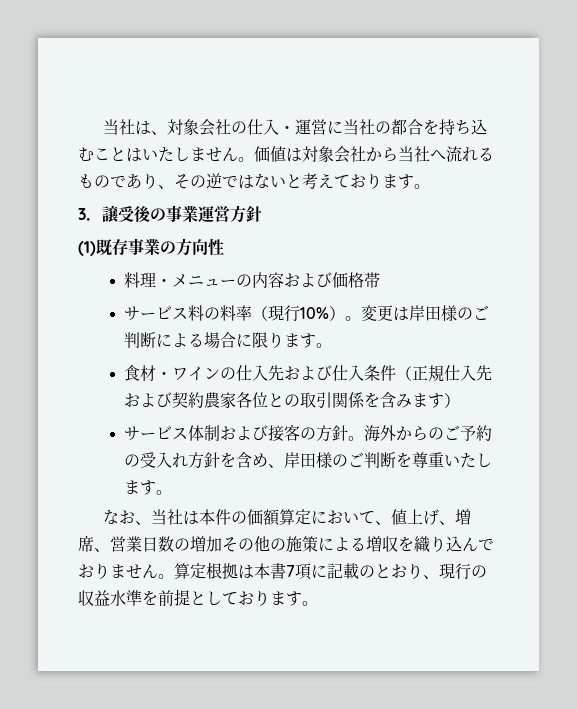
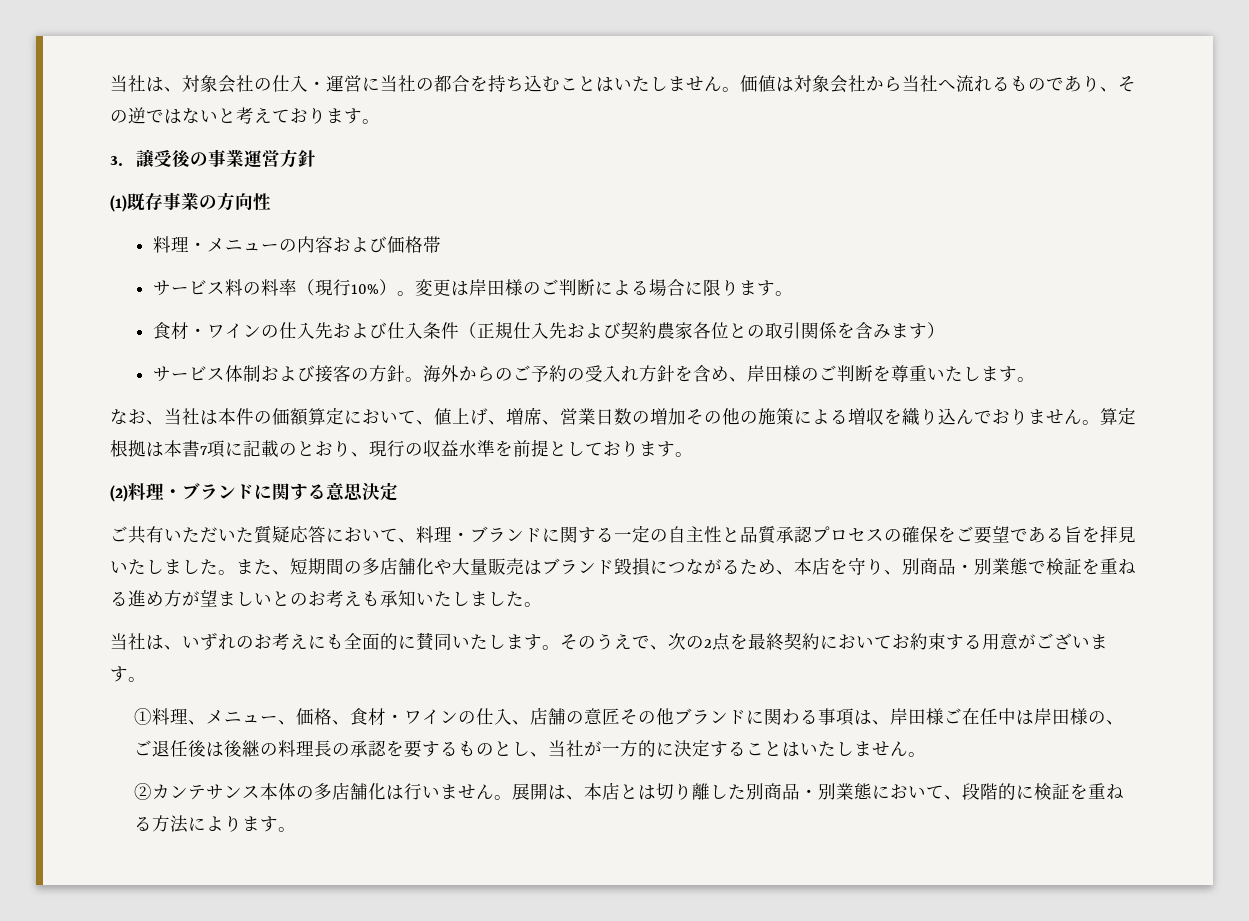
(318, 603) none -> [110,482,398,502] [110,525,1136,544] [110,558,1136,576] [110,589,542,607] [110,632,1108,651] [110,666,146,682] [133,708,1124,726] [133,739,926,758] [133,783,1124,800] [133,815,296,833] // (2)料理・ブランドに関する意思決定 // ご共有いただいた質疑応答において、料理・ブランドに関する一定の自主性と品質承認プロセスの確保をご要望である旨を拝見いたしました。また、短期間の多店舗化や大量販売はブランド毀損につながるため、本店を守り、別商品・別業態で検証を重ねる進め方が望ましいとのお考えも承知いたしました。 // 当社は、いずれのお考えにも全面的に賛同いたします。そのうえで、次の2点を最終契約においてお約束する用意がございます。 // ①料理、メニュー、価格、食材・ワインの仕入、店舗の意匠その他ブランドに関わる事項は、岸田様ご在任中は岸田様の、ご退任後は後継の料理長の承認を要するものとし、当社が一方的に決定することはいたしません。 // ②カンテサンス本体の多店舗化は行いません。展開は、本店とは切り離した別商品・別業態において、段階的に検証を重ねる方法によります。

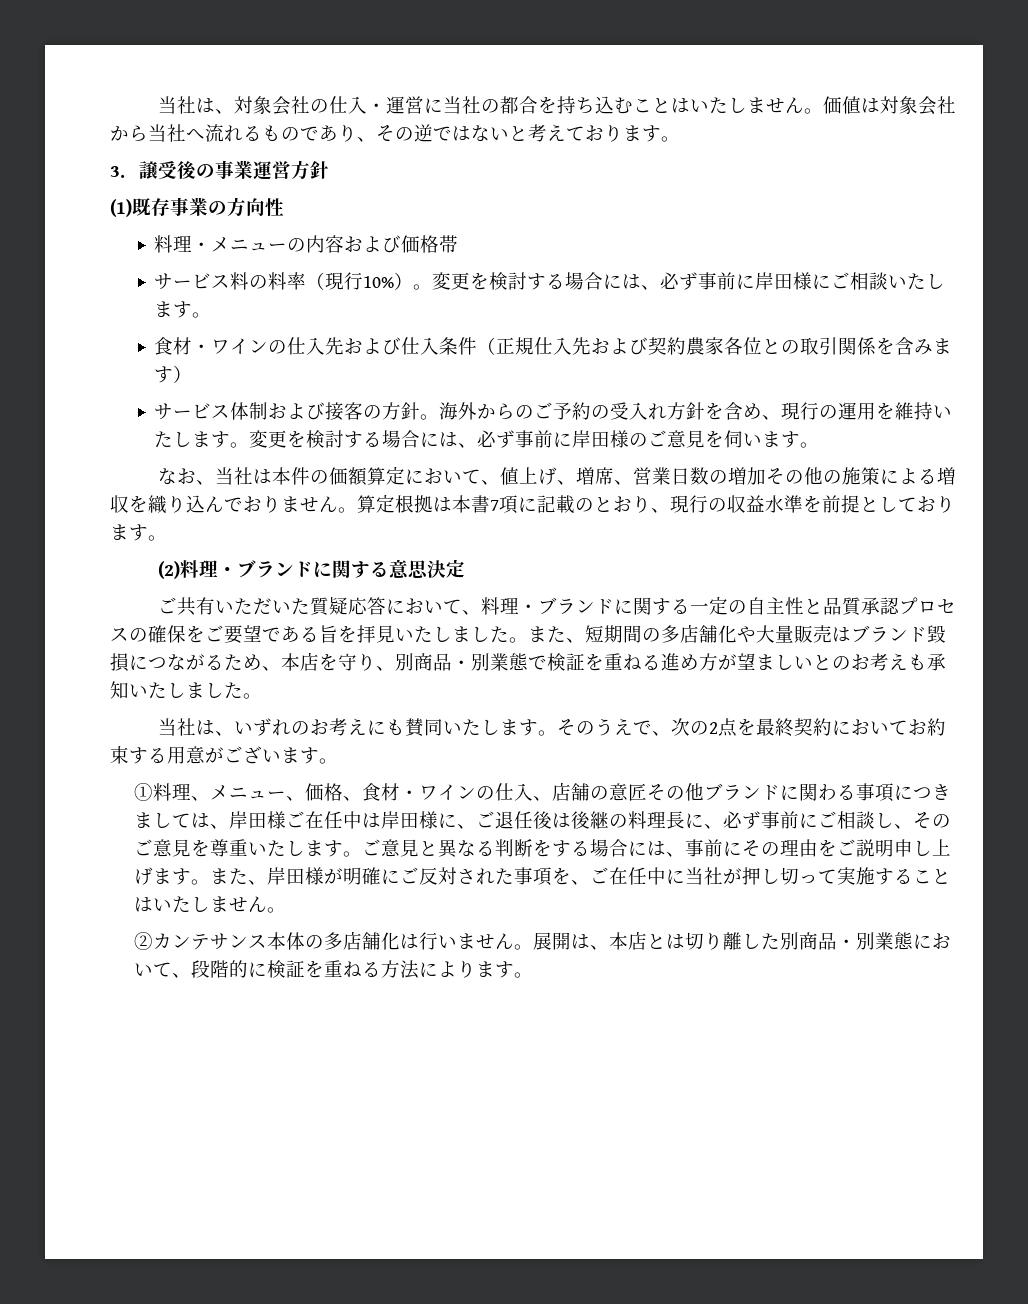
[450,279,739,296] は岸田様のご判断による場合に限り -> [470,272,946,290] を検討する場合には、必ず事前に岸田様にご相談いたし
[746,365,981,382] 岸田様のご判断を尊重いたし -> [781,402,953,420] [154,430,763,448] 現行の運用を維持いたします。変更を検討する場合には、必ず事前に岸田様のご意見を伺い
[344,633,416,650] 全面的に -> (405, 727) none
(854, 717) none -> [894,784,952,800] [134,812,192,829] につきまして
[1087,711,1106,724] の -> [438,813,458,828] に
[331,739,710,758] の承認を要するものとし、当社が一方的に決定 -> [685,811,952,829] [134,839,952,858] [134,867,876,886] に、必ず事前にご相談し、そのご意見を尊重いたします。ご意見と異なる判断をする場合には、事前にその理由をご説明申し上げます。また、岸田様が明確にご反対された事項を、ご在任中に当社が押し切って実施

